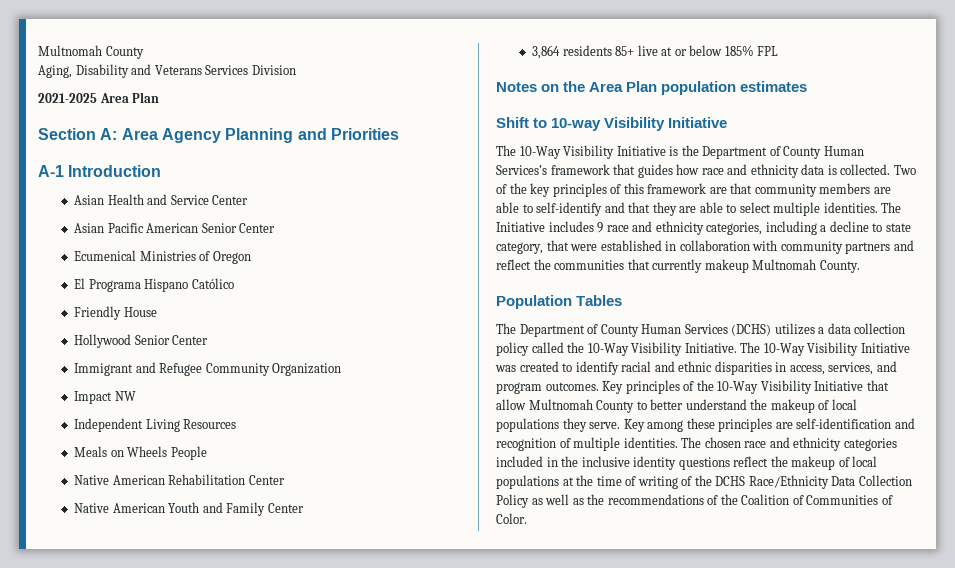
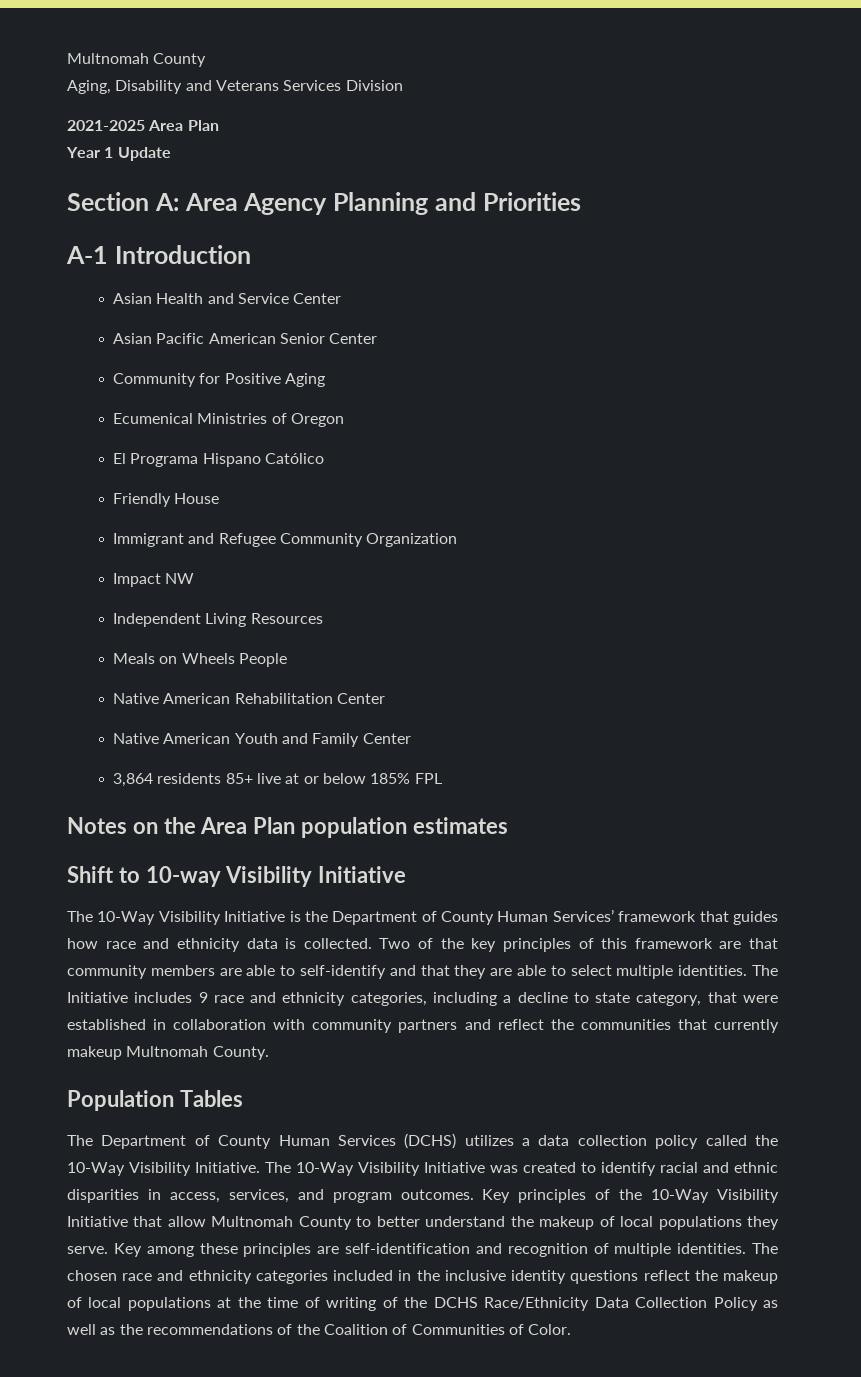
(160, 97) none -> [66,147,171,161] // Year 1 Update
(276, 228) none -> [113,373,325,387] // Community for Positive Aging
[73,334,209,348] // Hollywood Senior Center -> (220, 498) none
[496,165,547,175] Services’s -> [552,909,614,922] Services’

